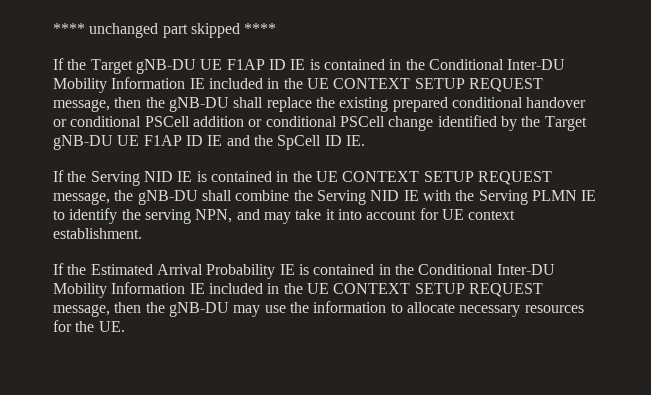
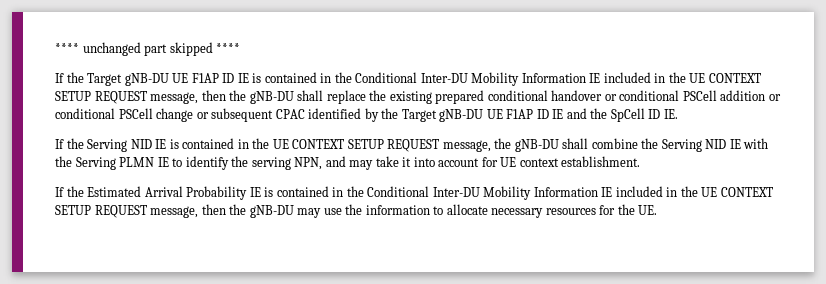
(434, 123) none -> [196,108,305,122] or subsequent CPAC

